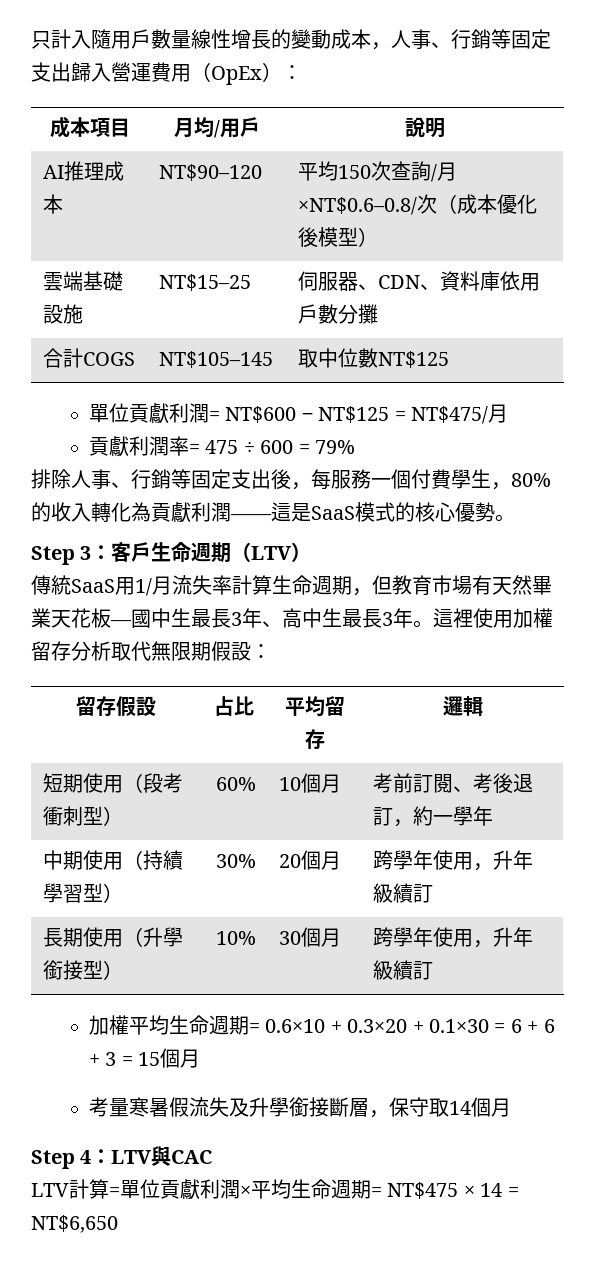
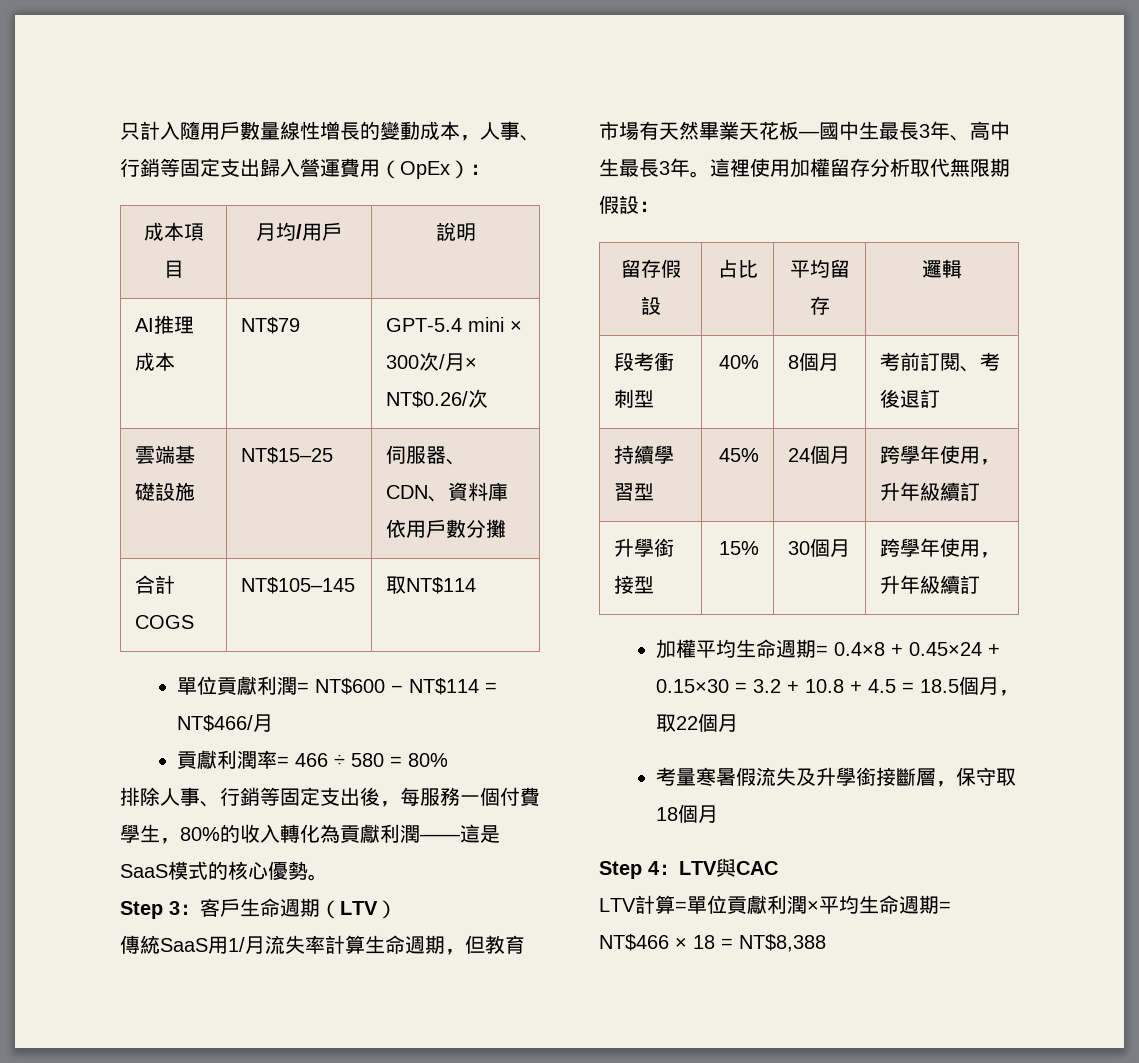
[159,164,263,181] [298,161,458,182] [298,194,538,215] [298,227,379,247] NT$90–120 | 平均150次查詢/月×NT$0.6–0.8/次（成本優化後模型） -> [240,317,300,334] [385,317,522,332] [385,352,477,371] [385,389,488,408] NT$79 | GPT-5.4 mini × 300次/月× NT$0.26/次
[318,348,450,368] 中位數NT$125 -> [405,577,476,594] NT$114
[318,406,488,424] NT$125 = NT$475/ -> [408,678,497,695] [176,715,253,732] NT$114 = NT$466/
[205,440,355,454] 475 ÷ 600 = 79% -> [294,753,448,767] 466 ÷ 580 = 80%
[43,773,144,793] 短期使用（ -> (962, 269) none
[103,806,124,826] [215,777,256,791] [279,777,302,791] ） | 60% | 10 -> [719,355,760,369] [787,355,799,369] | 40% | 8
[393,806,494,827] [43,850,144,870] ，約一學年 // 中期使用（ -> (940, 398) //
[103,883,124,903] [215,854,256,868] [279,850,342,870] [373,850,534,871] [373,883,434,903] [43,927,144,947] ） | 30% | 20個月 | 跨學年使用，升年級續訂 // 長期使用（ -> [719,448,760,462] [787,445,850,464] [879,445,1000,465] [879,482,980,501] | 45% | 24個月 | 跨學年使用，升年級續訂 //
[103,960,124,980] [215,931,256,945] ） | 10% -> [719,541,760,555] | 15%
[265,1019,555,1033] [88,1052,161,1066] 0.6×10 + 0.3×20 + 0.1×30 = 6 + 6 + 3 = 15 -> [833,642,1000,656] [655,676,1019,696] [655,714,698,732] 0.4×8 + 0.45×24 + 0.15×30 = 3.2 + 10.8 + 4.5 = 18.5個月，取22
[448,1101,471,1115] 14 -> [655,807,678,821] 18
[387,1182,519,1199] [31,1215,118,1233] NT$475 × 14 = NT$6,650 -> [599,934,826,952] NT$466 × 18 = NT$8,388

